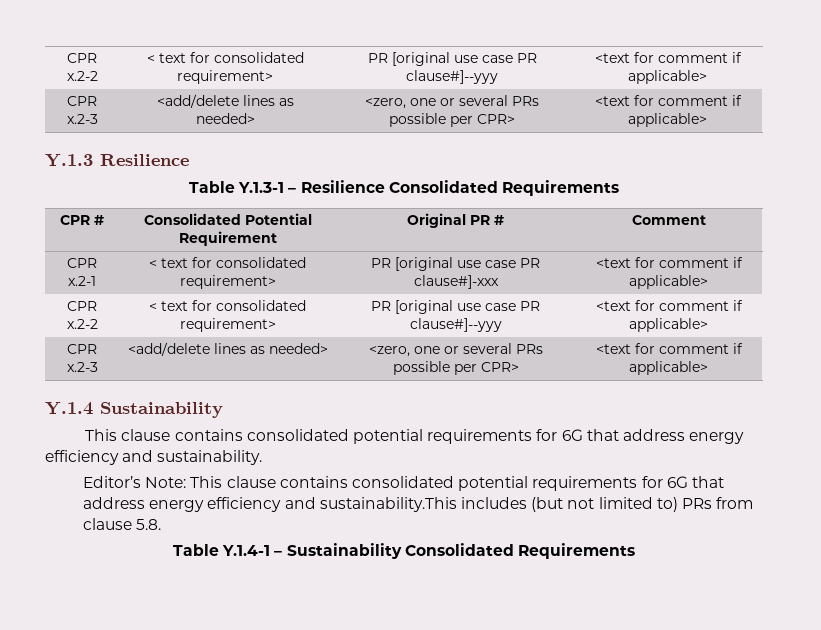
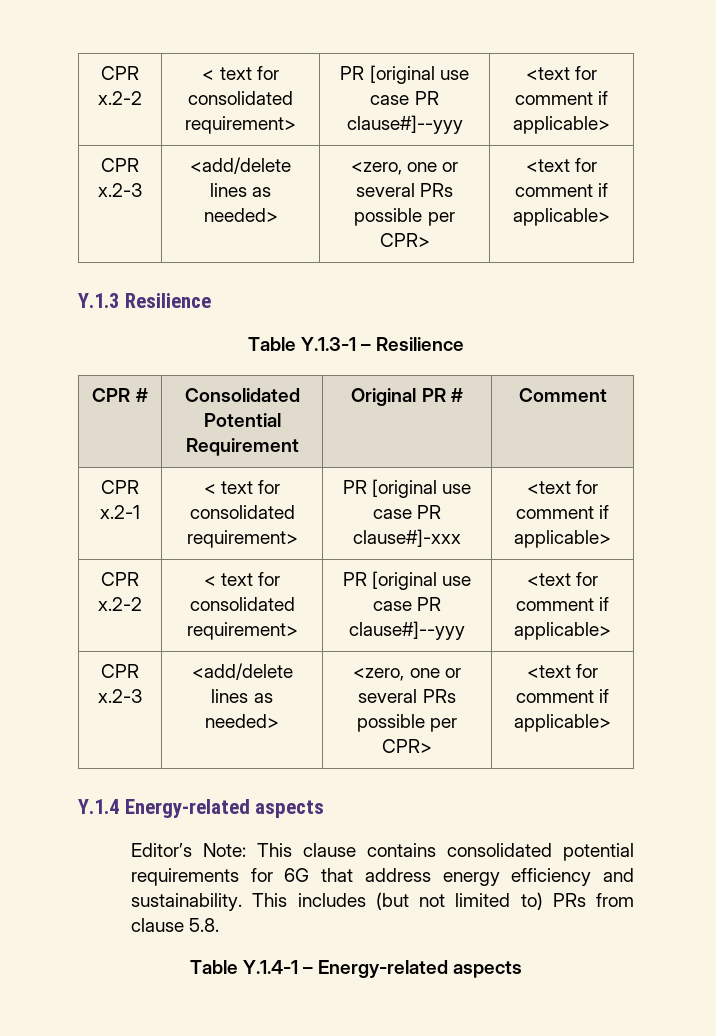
[388,180,619,196] Consolidated Requirements -> (465, 344) none
[100,402,223,418] [85,429,745,444] [45,450,263,465] Sustainability // This clause contains consolidated potential requirements for 6G that address energy efficiency and sustainability. -> [124,799,325,818] Energy-related aspects
[319,497,457,512] sustainability.This -> [131,893,288,911] sustainability. This
[286,543,635,559] Sustainability Consolidated Requirements -> [318,960,523,978] Energy-related aspects

